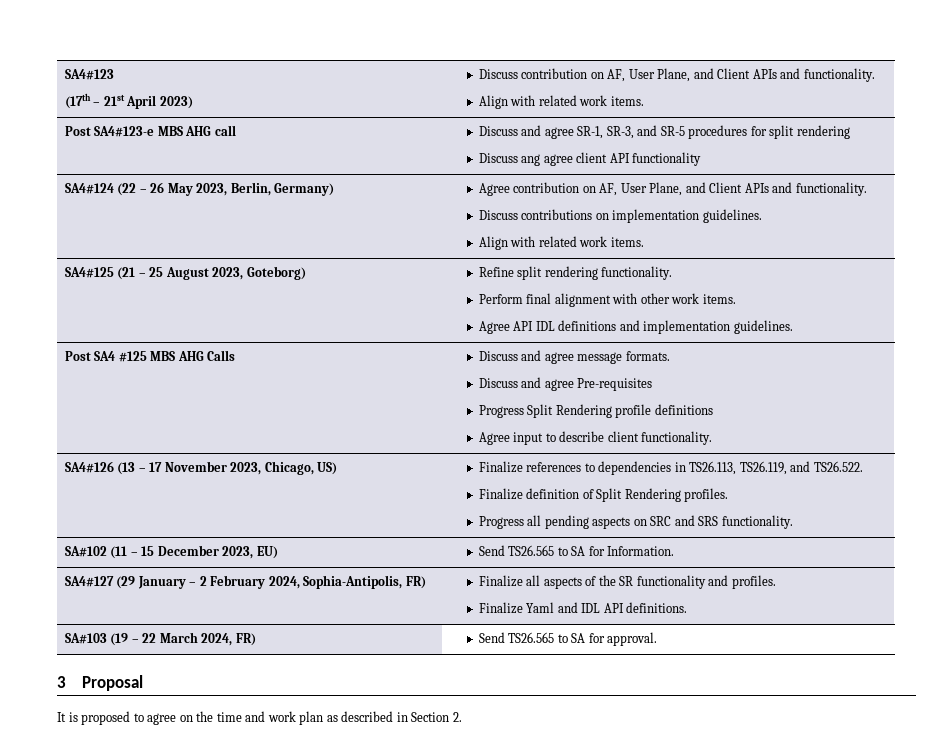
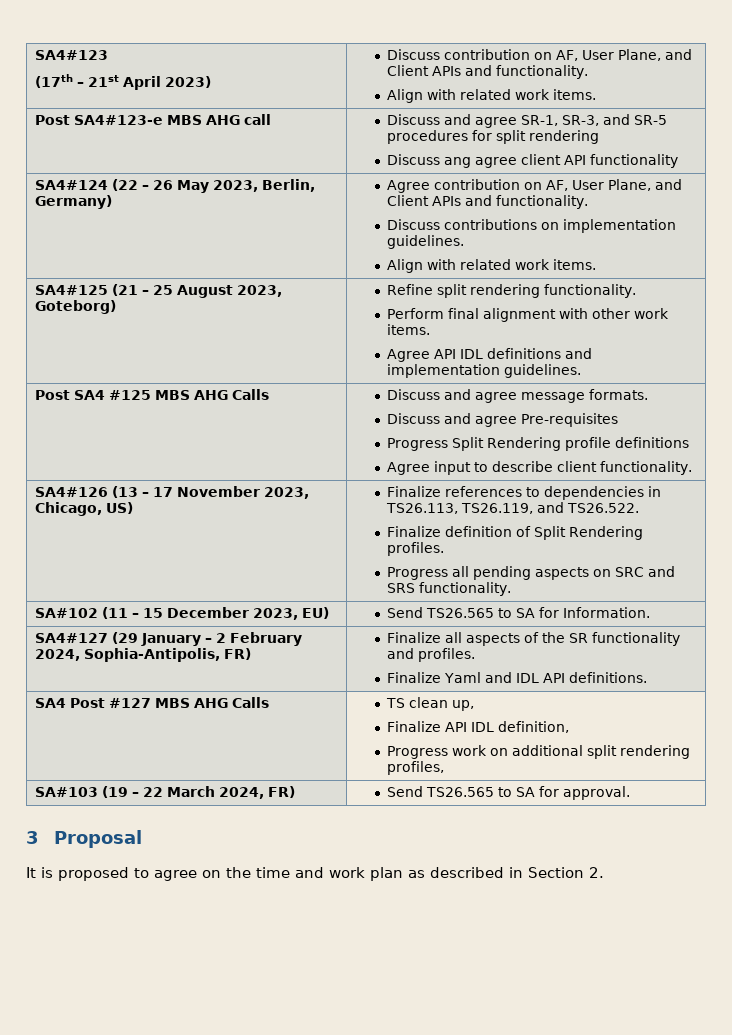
(688, 607) none -> [35,697,270,708] [385,697,474,711] [386,721,569,733] [386,745,690,759] [386,761,444,775] // SA4 Post #127 MBS AHG Calls | TS clean up, // Finalize API IDL definition, // Progress work on additional split rendering profiles,

